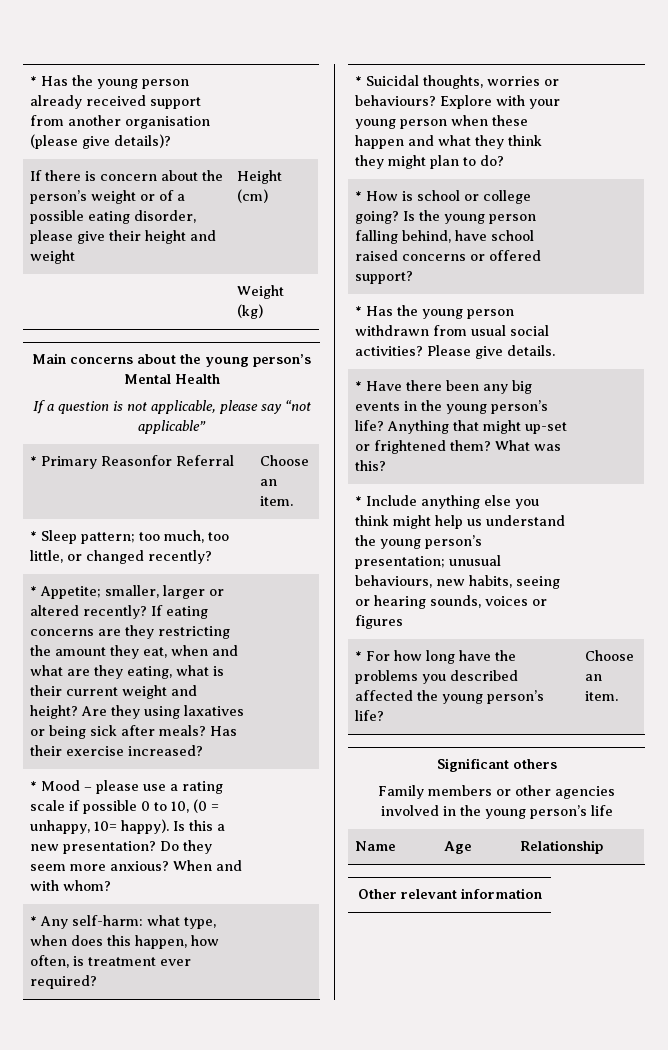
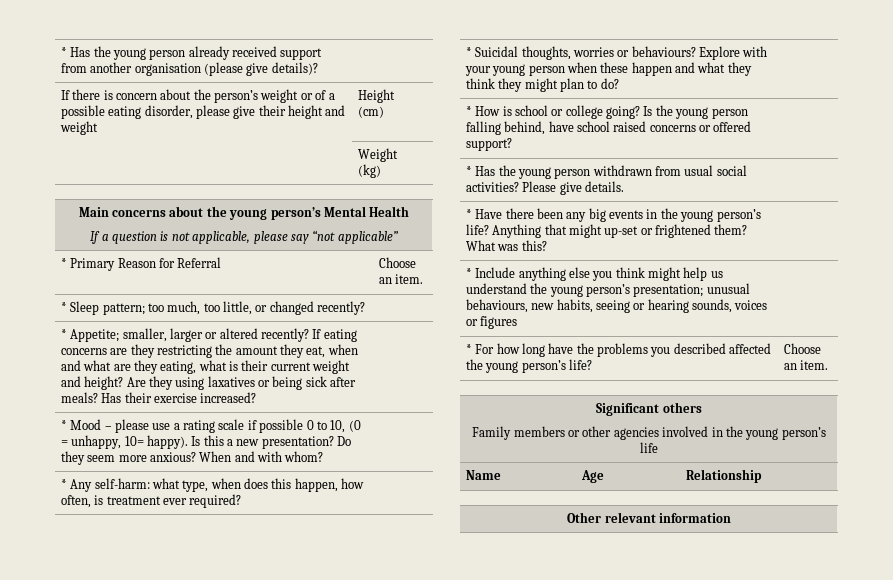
[101,455,173,466] Reasonfor -> [117,258,175,268] Reason for

